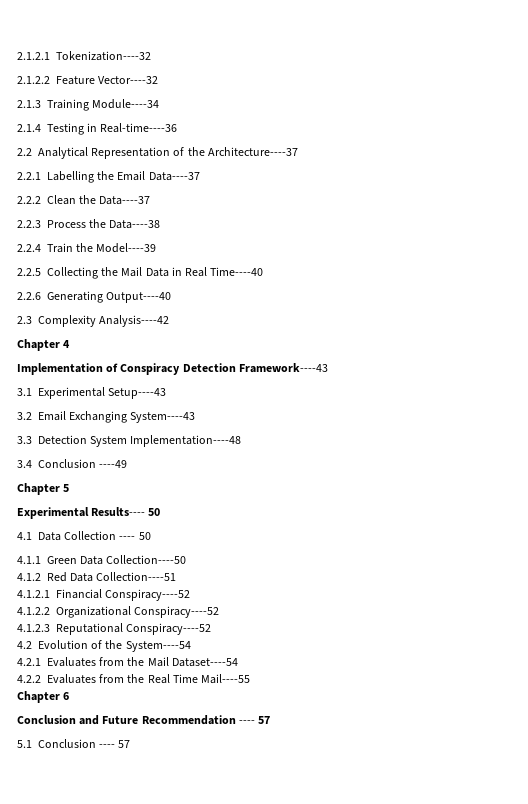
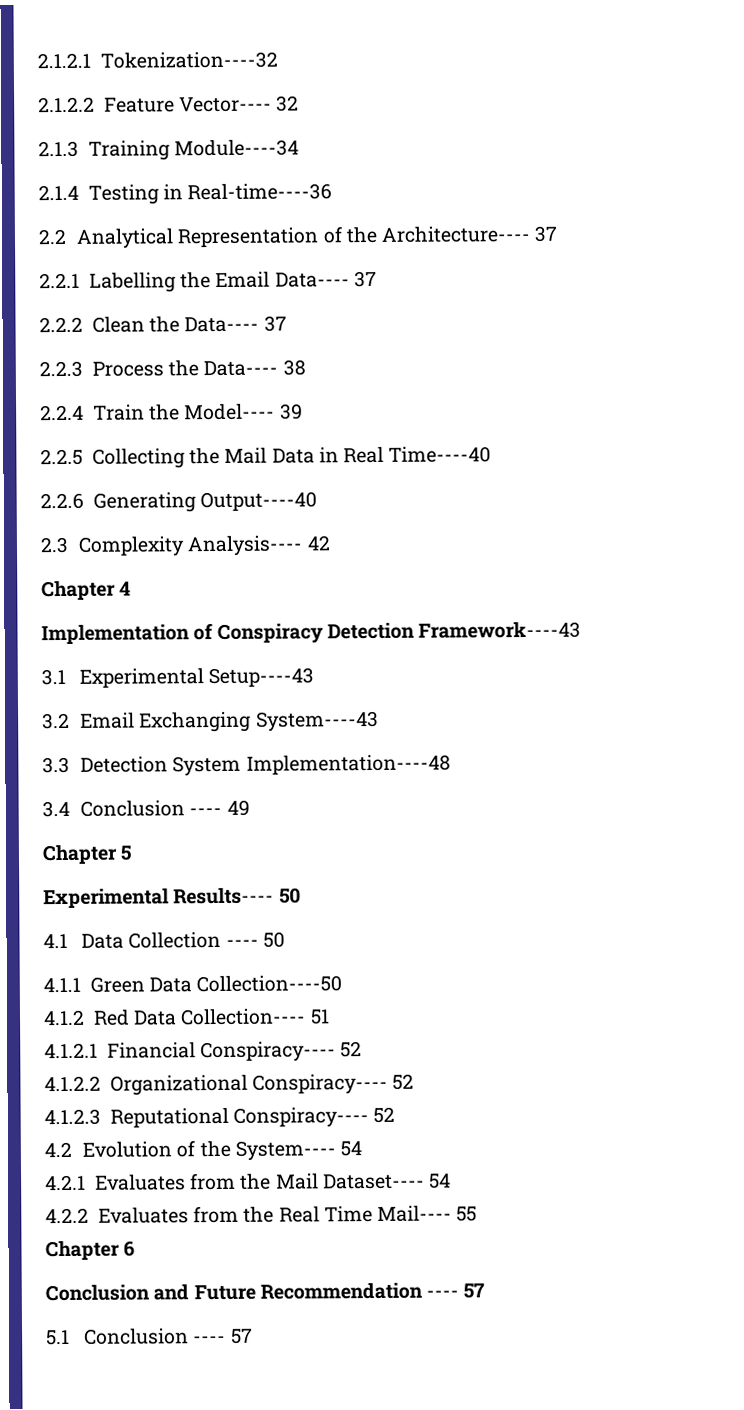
[98,76,159,84] Vector----32 -> [179,95,300,113] Vector---- 32
[207,147,298,156] Architecture----37 -> [381,225,559,243] Architecture---- 37
[148,172,200,181] Data----37 -> [274,270,377,288] Data---- 37
[99,196,151,205] Data----37 -> [184,315,287,333] Data---- 37
[109,220,161,229] Data----38 -> [203,359,306,377] Data---- 38
[96,243,157,253] Model----39 -> [184,403,303,421] Model---- 39
[99,315,170,327] Analysis----42 -> [187,535,330,557] Analysis---- 42
[99,460,128,468] ----49 -> [189,799,250,816] ---- 49
[96,572,177,581] Collection----51 -> [180,1008,330,1026] Collection---- 51
[105,589,191,601] Conspiracy----52 -> [200,1041,363,1063] Conspiracy---- 52
[134,606,220,618] Conspiracy----52 -> [252,1073,415,1095] Conspiracy---- 52
[126,623,212,635] Conspiracy----52 -> [233,1106,396,1128] Conspiracy---- 52
[125,641,191,652] System----54 -> [234,1140,363,1161] System---- 54
[171,658,238,667] Dataset----54 -> [322,1173,452,1190] Dataset---- 54
[201,674,251,684] Mail----55 -> [377,1205,478,1222] Mail---- 55

